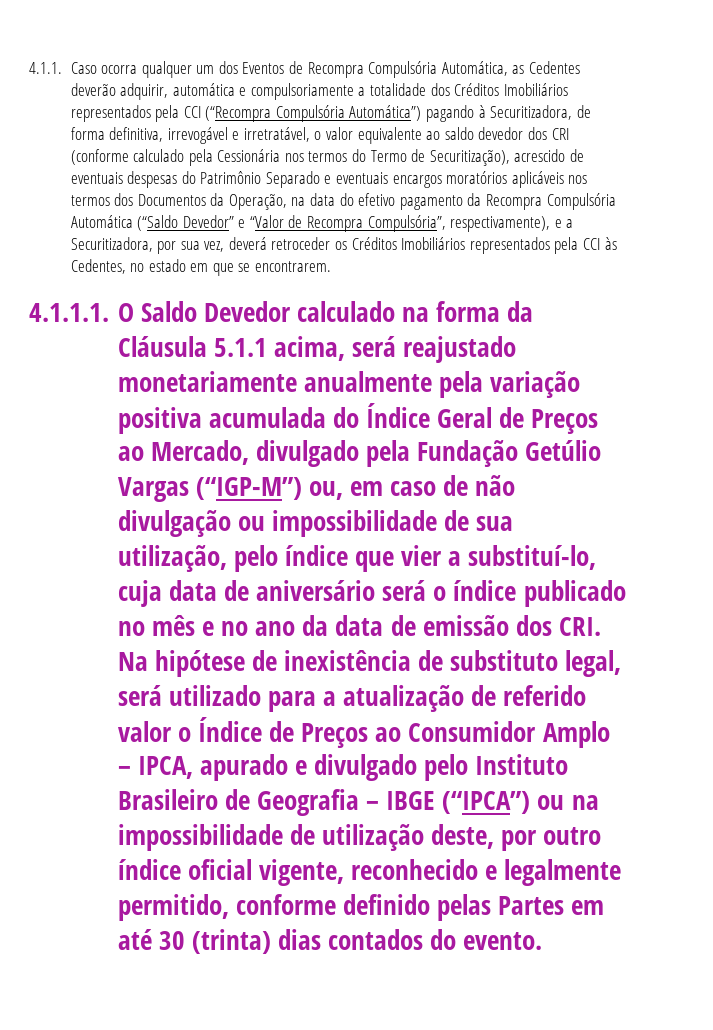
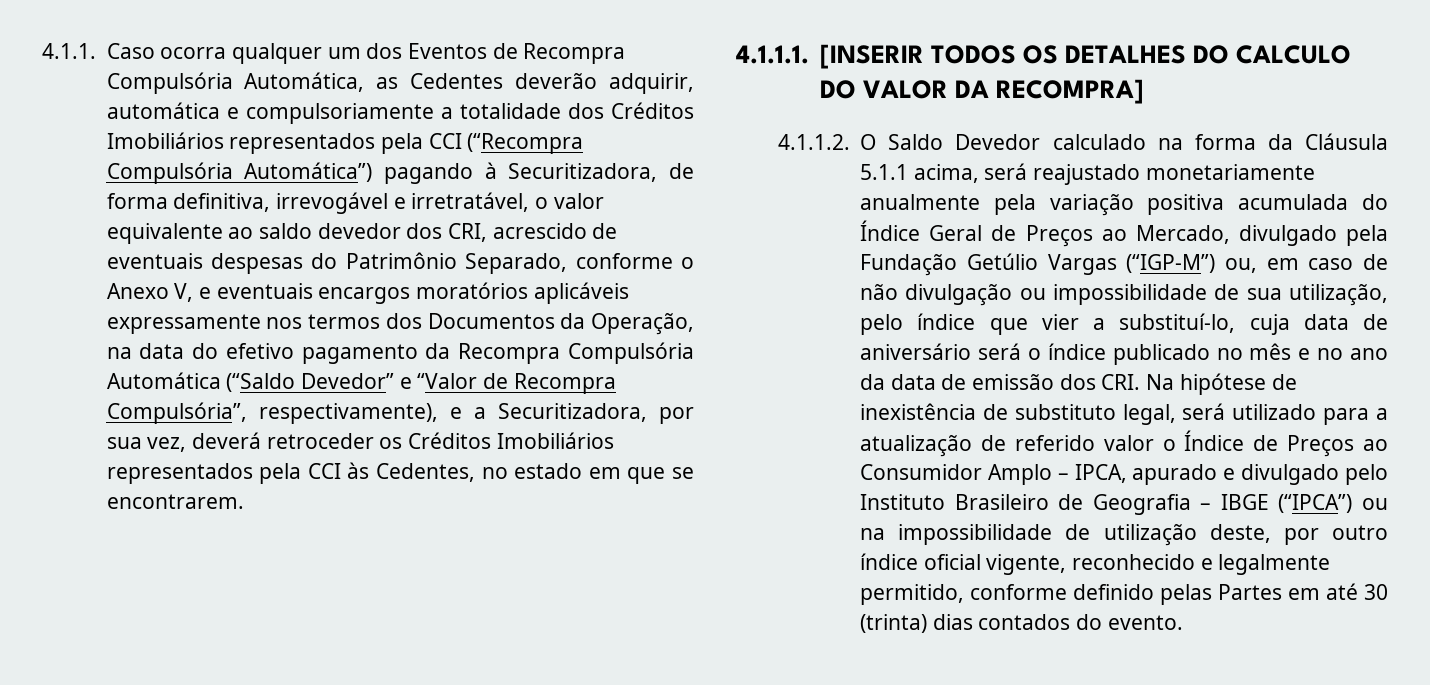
[551,128,569,140] [70,149,510,166] CRI (conforme calculado pela Cessionária nos termos do Termo de Securitização), -> [447,223,487,242] CRI,
[265,171,320,188] Separado -> [465,253,694,274] [106,283,194,302] Separado, conforme o Anexo V,
(564, 179) none -> [106,314,261,334] expressamente
(109, 312) none -> [819,44,1352,69] [819,79,1144,104] [777,134,850,150] [INSERIR TODOS OS DETALHES DO CALCULO DO VALOR DA RECOMPRA] // 4.1.1.2.

